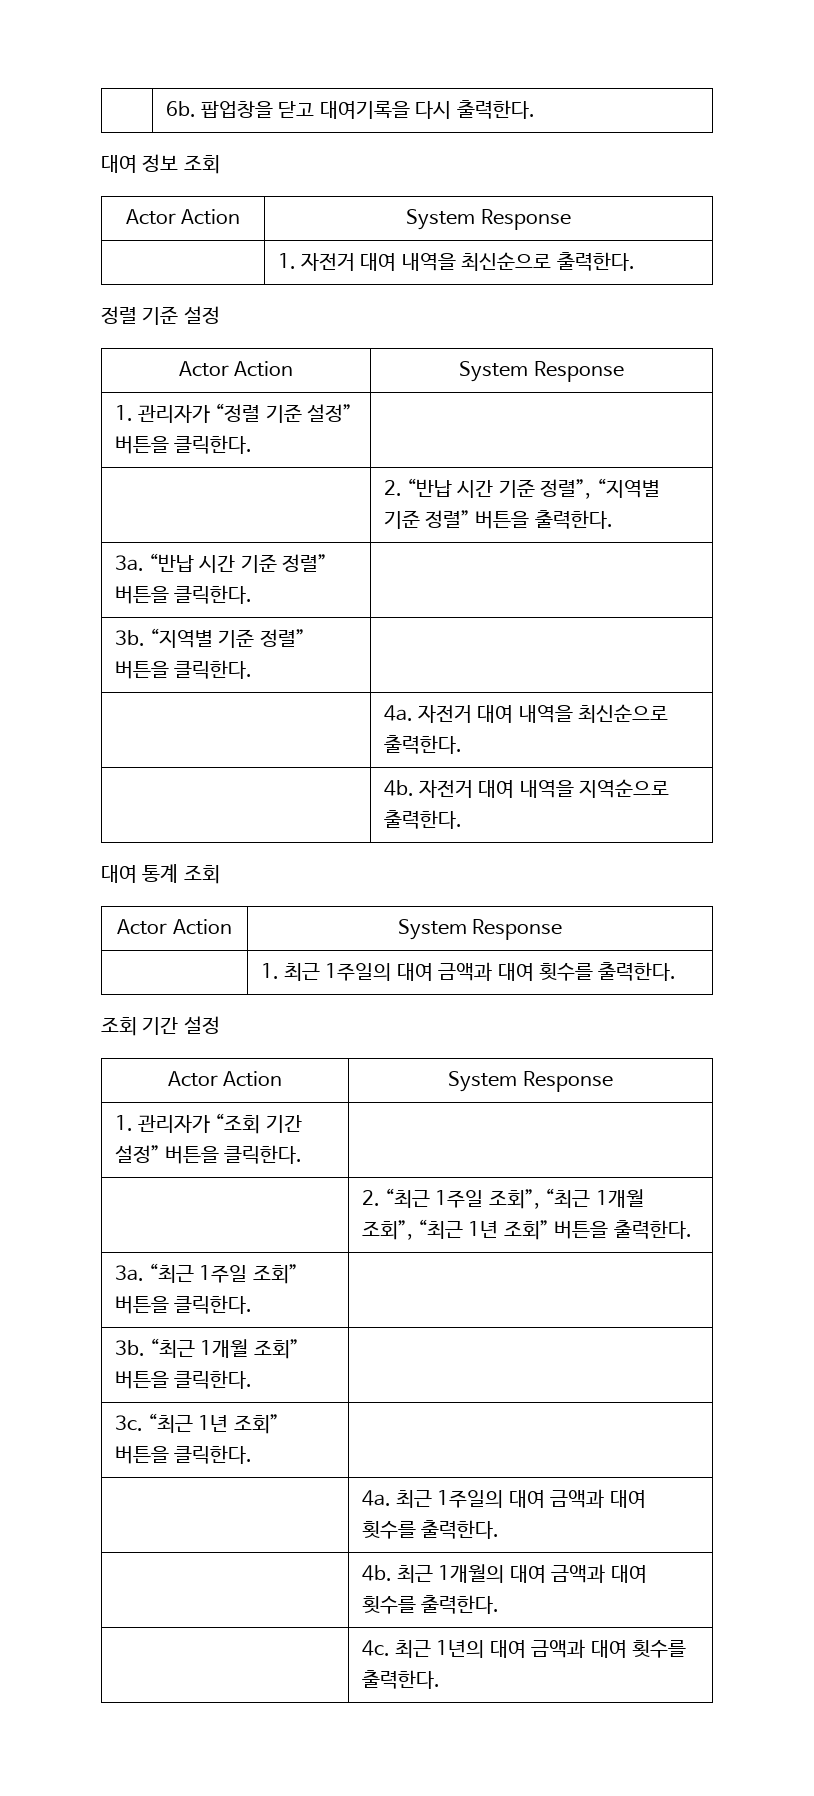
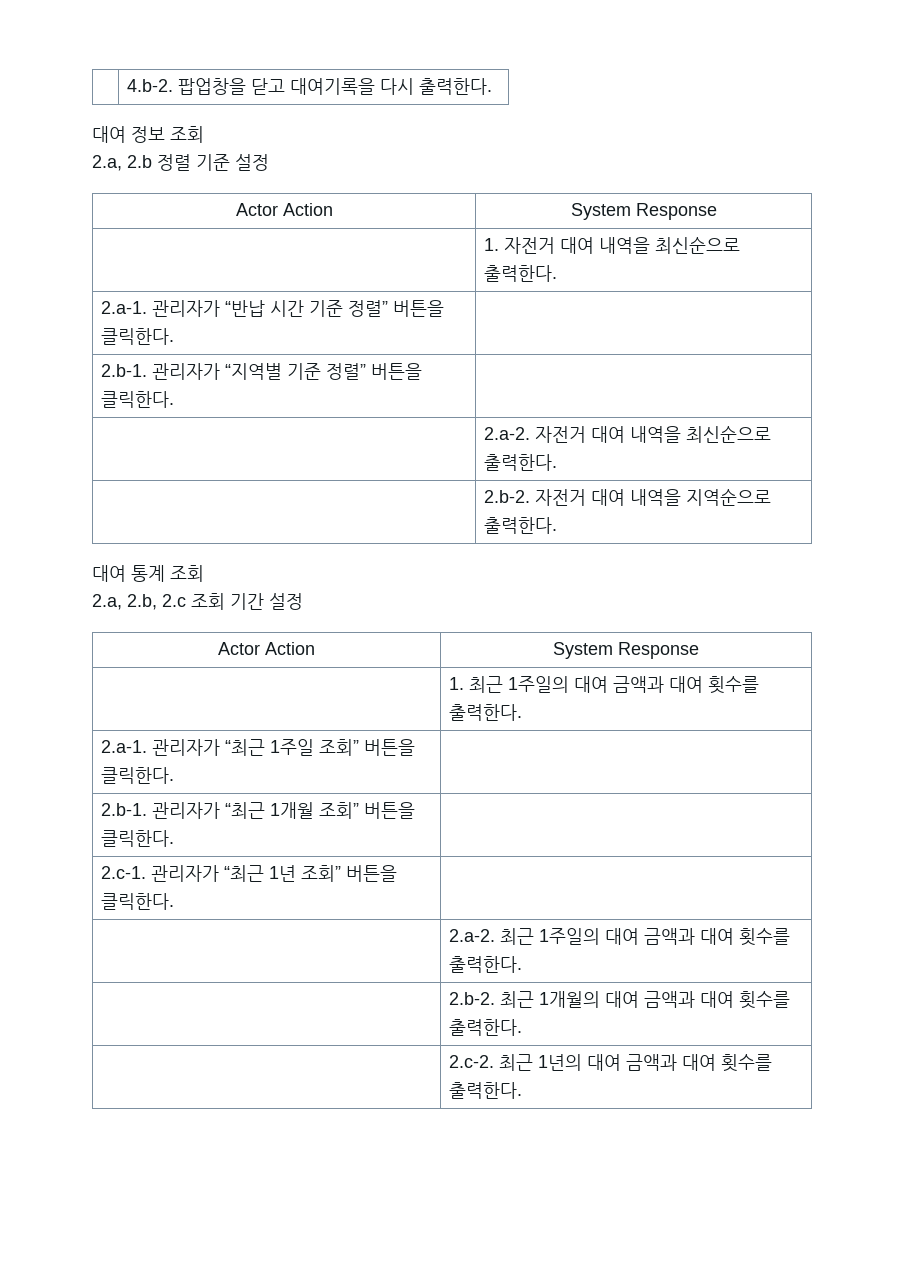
[165,101,196,117] | 6b. -> [126,79,173,92] | 4.b-2.
(220, 164) none -> [92,154,269,171] // 2.a, 2.b 정렬 기준 설정
[101,306,220,325] [178,361,294,377] [459,361,624,382] [114,403,353,423] [114,435,253,454] [383,478,660,499] [383,510,613,529] [114,555,144,571] // 정렬 기준 설정 // Actor Action | System Response // 1. 관리자가 “정렬 기준 설정” 버튼을 클릭한다. | // | 2. “반납 시간 기준 정렬”, “지역별 기준 정렬” 버튼을 출력한다. // 3a. -> [100,300,220,317] // 2.a-1. 관리자가
[114,630,145,646] 3b. -> [100,363,220,380] 2.b-1. 관리자가
[383,705,413,721] 4a. -> [483,427,530,440] 2.a-2.
[383,780,414,796] 4b. -> [483,490,530,503] 2.b-2.
(220, 874) none -> [92,593,303,610] // 2.a, 2.b, 2.c 조회 기간 설정
[101,1016,220,1036] [167,1071,283,1087] [448,1071,613,1092] [114,1113,302,1134] [114,1145,303,1164] [361,1188,644,1209] [361,1219,692,1240] [114,1265,144,1281] // 조회 기간 설정 // Actor Action | System Response // 1. 관리자가 “조회 기간 설정” 버튼을 클릭한다. | // | 2. “최근 1주일 조회”, “최근 1개월 조회”, “최근 1년 조회” 버튼을 출력한다. // 3a. -> [100,739,220,756] // 2.a-1. 관리자가
[114,1340,145,1356] 3b. -> [100,802,220,819] 2.b-1. 관리자가
[114,1415,143,1431] 3c. -> [100,865,219,882] 2.c-1. 관리자가
[361,1490,391,1506] 4a. -> [448,929,495,942] 2.a-2.
[361,1565,392,1581] 4b. -> [448,992,495,1005] 2.b-2.
[361,1640,390,1656] 4c. -> [448,1055,494,1068] 2.c-2.

